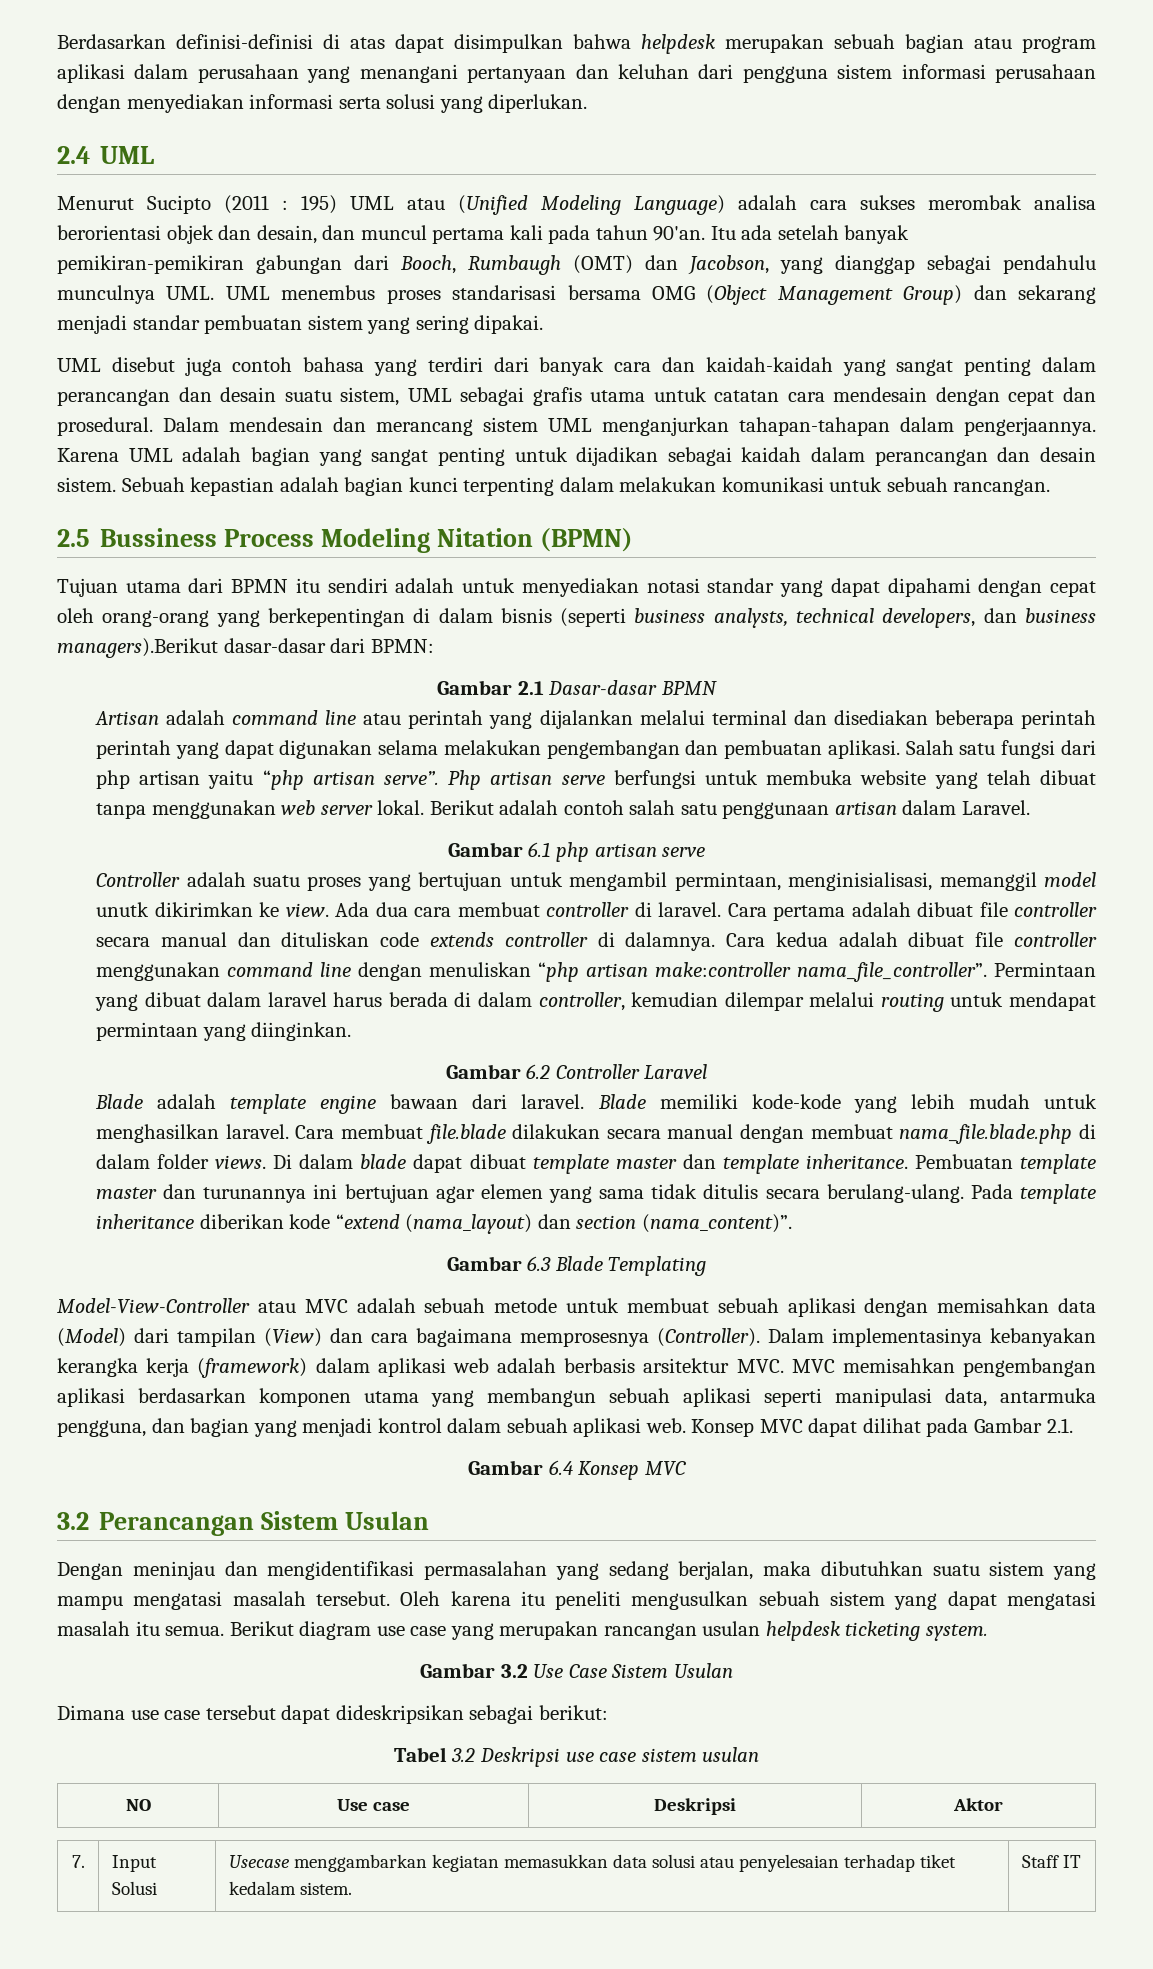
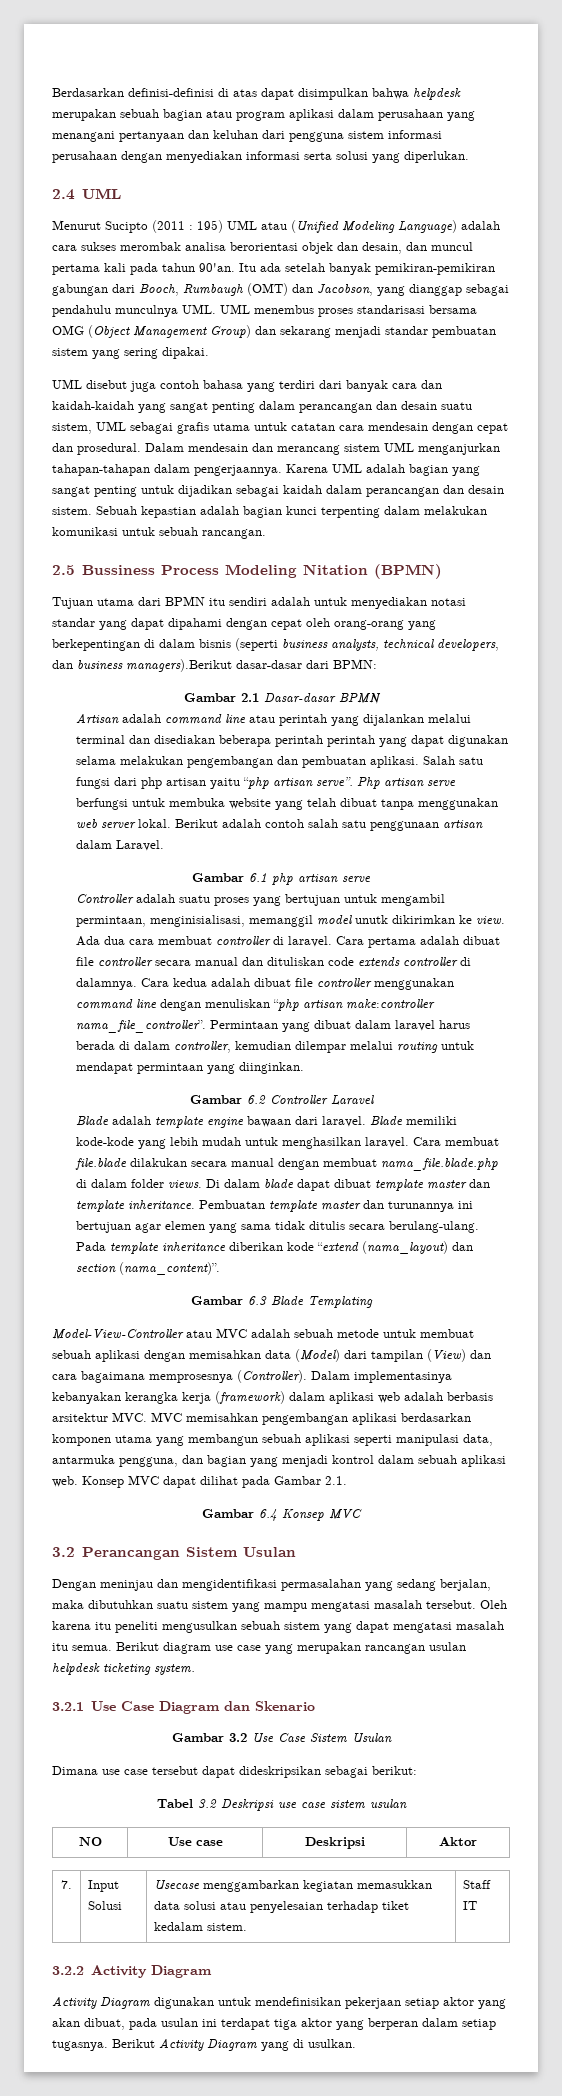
(988, 1632) none -> [52,1701,315,1714] // 3.2.1 Use Case Diagram dan Skenario
(1081, 1861) none -> [52,1965,212,1978] [52,1996,506,2009] [52,2018,496,2030] [52,2038,356,2051] // 3.2.2 Activity Diagram // Activity Diagram digunakan untuk mendefinisikan pekerjaan setiap aktor yang akan dibuat, pada usulan ini terdapat tiga aktor yang berperan dalam setiap tugasnya. Berikut Activity Diagram yang di usulkan.

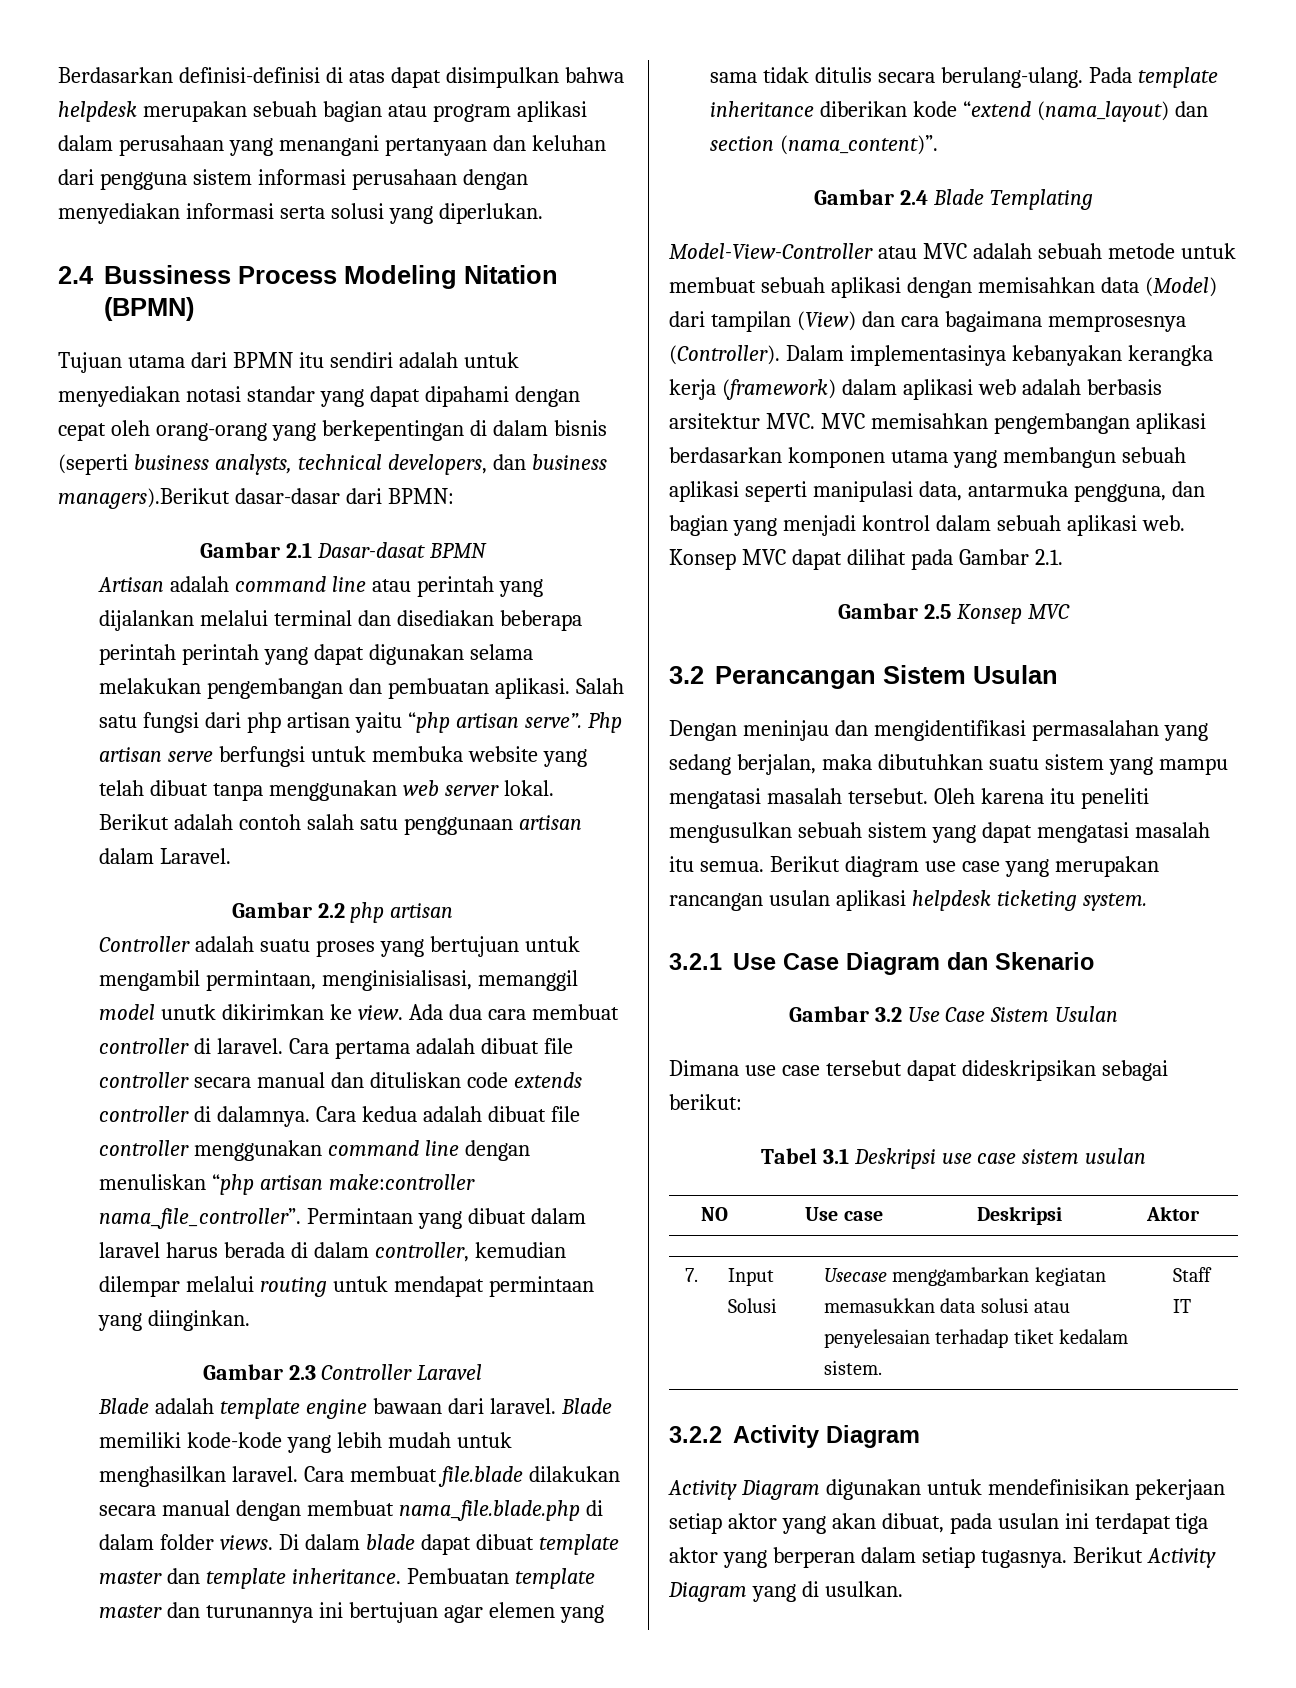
[81,188,121,199] [52,220,500,233] [52,242,473,254] [52,263,495,275] [52,283,509,296] [52,304,477,317] [52,325,496,338] [52,347,209,359] [52,379,442,392] [52,401,472,413] [52,421,508,434] [52,442,500,455] [52,463,480,476] [52,485,504,497] [52,506,487,518] [52,527,266,539] [52,565,75,575] UML // Menurut Sucipto (2011 : 195) UML atau (Unified Modeling Language) adalah cara sukses merombak analisa berorientasi objek dan desain, dan muncul pertama kali pada tahun 90'an. Itu ada setelah banyak pemikiran-pemikiran gabungan dari Booch, Rumbaugh (OMT) dan Jacobson, yang dianggap sebagai pendahulu munculnya UML. UML menembus proses standarisasi bersama OMG (Object Management Group) dan sekarang menjadi standar pembuatan sistem yang sering dipakai. // UML disebut juga contoh bahasa yang terdiri dari banyak cara dan kaidah-kaidah yang sangat penting dalam perancangan dan desain suatu sistem, UML sebagai grafis utama untuk catatan cara mendesain dengan cepat dan prosedural. Dalam mendesain dan merancang sistem UML menganjurkan tahapan-tahapan dalam pengerjaannya. Karena UML adalah bagian yang sangat penting untuk dijadikan sebagai kaidah dalam perancangan dan desain sistem. Sebuah kepastian adalah bagian kunci terpenting dalam melakukan komunikasi untuk sebuah rancangan. // 2.5 -> (94, 275) none
[263,693,336,703] Dasar-dasar -> [316,542,425,558] Dasar-dasat
[249,873,371,885] 6.1 php artisan serve -> [317,902,454,923] 2.2 php artisan
[246,1095,266,1104] 6.2 -> [288,1365,316,1380] 2.3
[247,1296,267,1305] 6.3 -> [900,190,929,205] 2.4
[259,1509,277,1521] 6.4 -> [924,604,952,619] 2.5
(466, 1646) none -> [835,890,906,911] aplikasi
[197,1799,217,1808] 3.2 -> [822,1148,849,1164] 3.1

